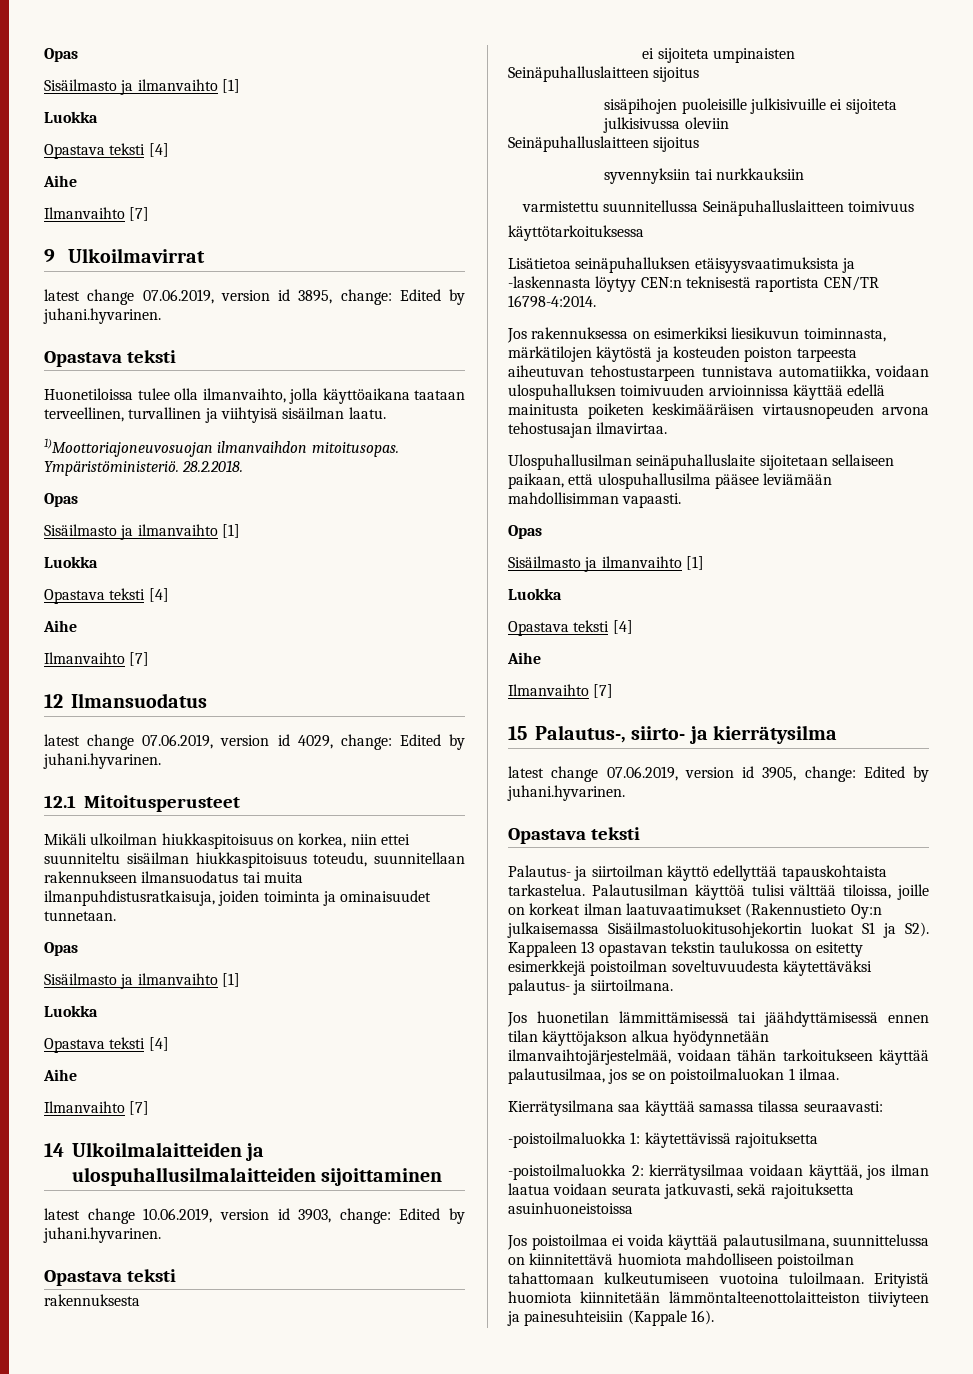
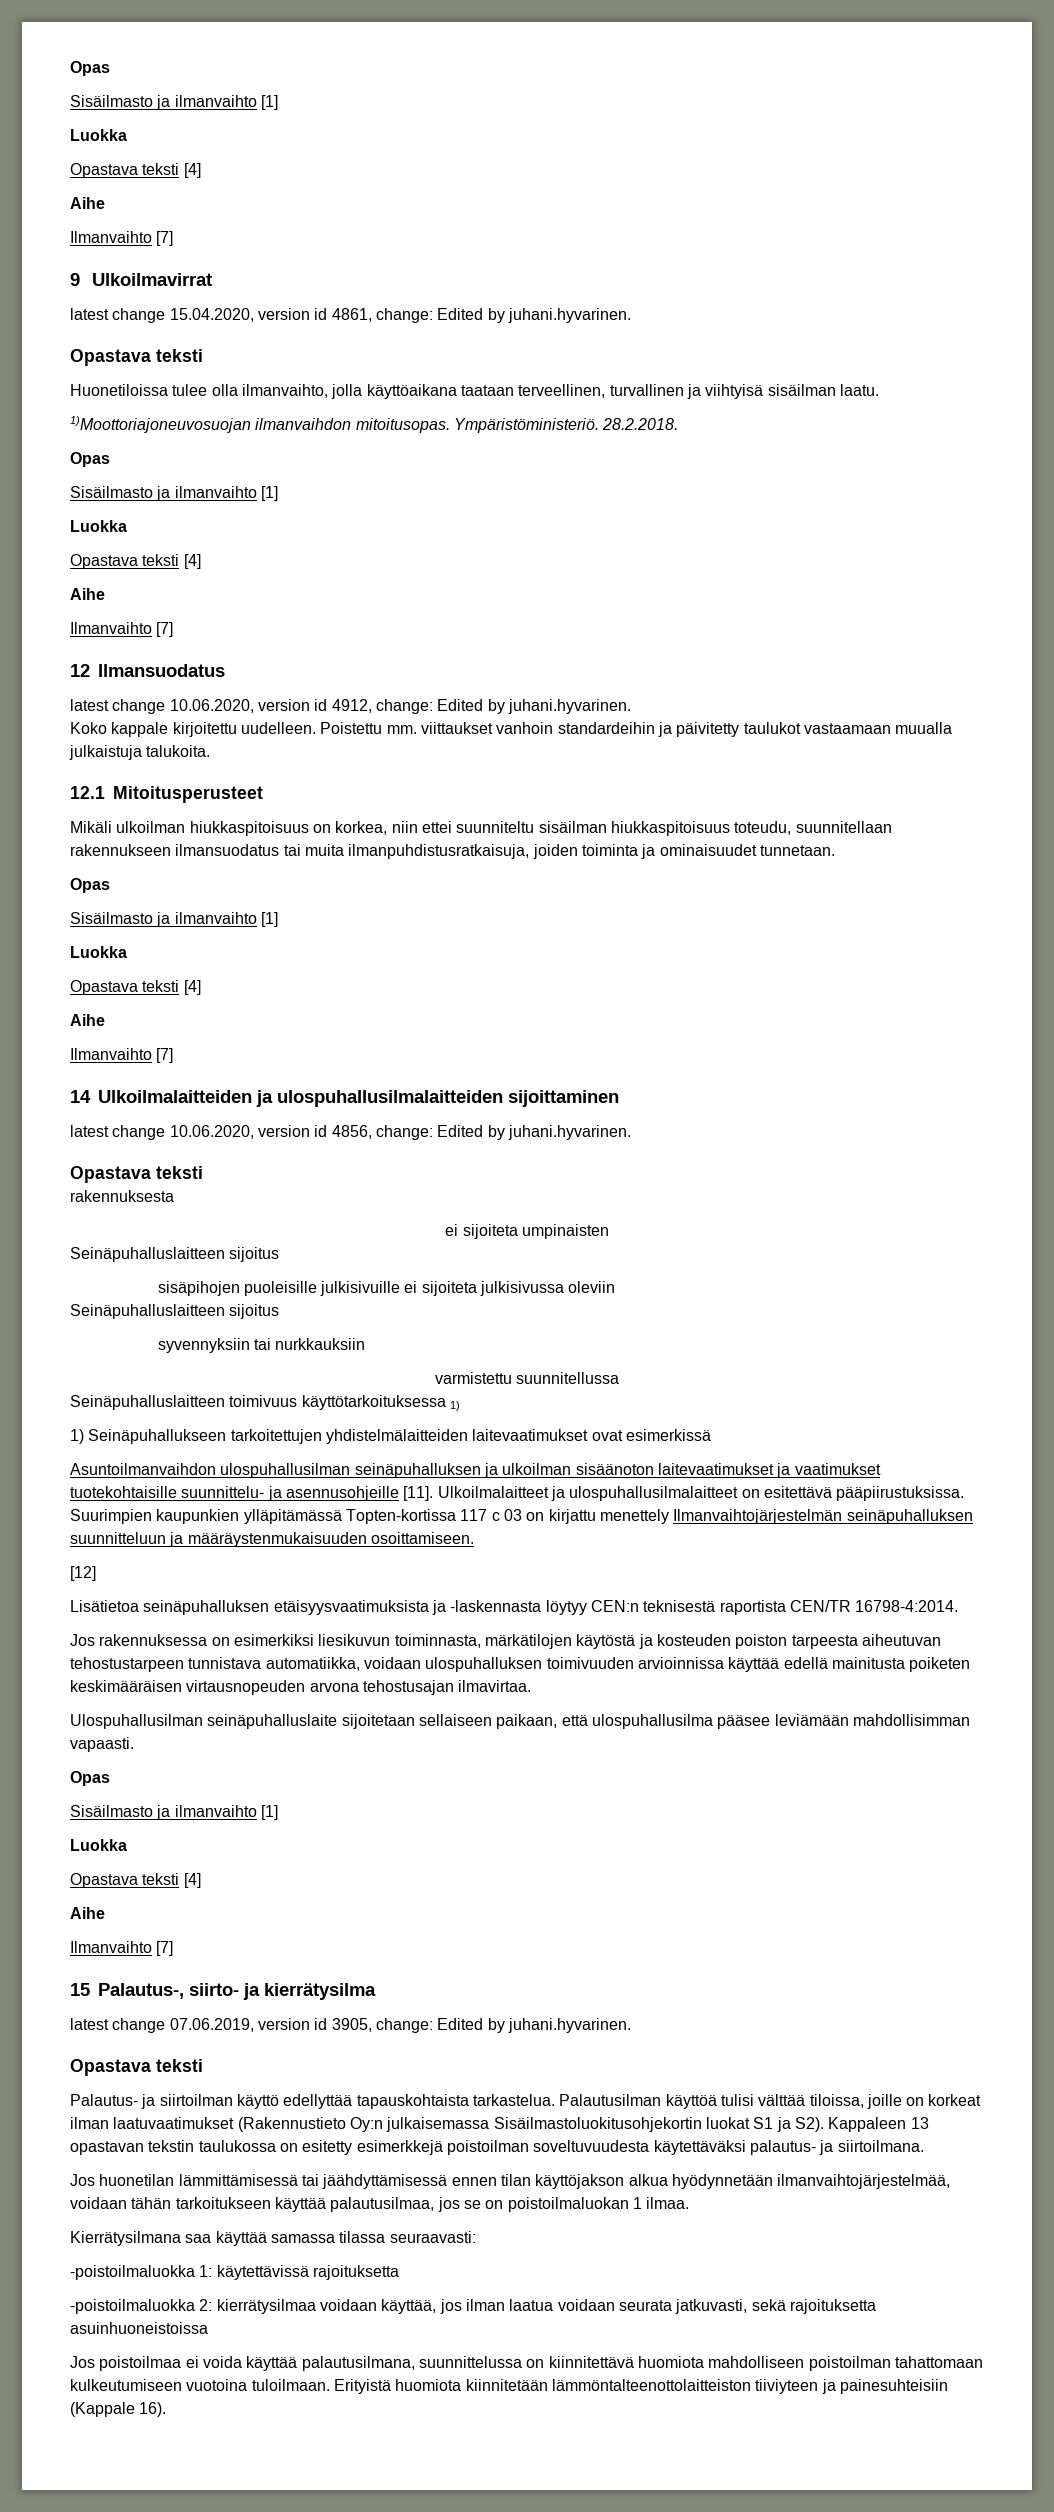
[142,289,333,304] 07.06.2019, version id 3895, -> [169,308,372,322] 15.04.2020, version id 4861,
[142,734,465,750] [43,753,161,769] 07.06.2019, version id 4029, change: Edited by juhani.hyvarinen. -> [169,699,631,714] [70,722,953,737] [69,745,211,760] 10.06.2020, version id 4912, change: Edited by juhani.hyvarinen. // Koko kappale kirjoitettu uudelleen. Poistettu mm. viittaukset vanhoin standardeihin ja päivitetty taulukot vastaamaan muualla julkaistuja talukoita.
[143,1208,332,1223] 10.06.2019, version id 3903, -> [169,1125,372,1139] 10.06.2020, version id 4856,
(699, 206) none -> (620, 1378) //
[508,225,644,241] // käyttötarkoituksessa -> [301,1395,460,1411] [70,1429,711,1444] [70,1463,881,1478] [70,1486,965,1501] [70,1509,973,1524] [70,1532,474,1547] [70,1566,96,1581] käyttötarkoituksessa 1) // 1) Seinäpuhallukseen tarkoitettujen yhdistelmälaitteiden laitevaatimukset ovat esimerkissä // Asuntoilmanvaihdon ulospuhallusilman seinäpuhalluksen ja ulkoilman sisäänoton laitevaatimukset ja vaatimukset tuotekohtaisille suunnittelu- ja asennusohjeille [11]. Ulkoilmalaitteet ja ulospuhallusilmalaitteet on esitettävä pääpiirustuksissa. Suurimpien kaupunkien ylläpitämässä Topten-kortissa 117 c 03 on kirjattu menettely Ilmanvaihtojärjestelmän seinäpuhalluksen suunnitteluun ja määräystenmukaisuuden osoittamiseen. // [12]

